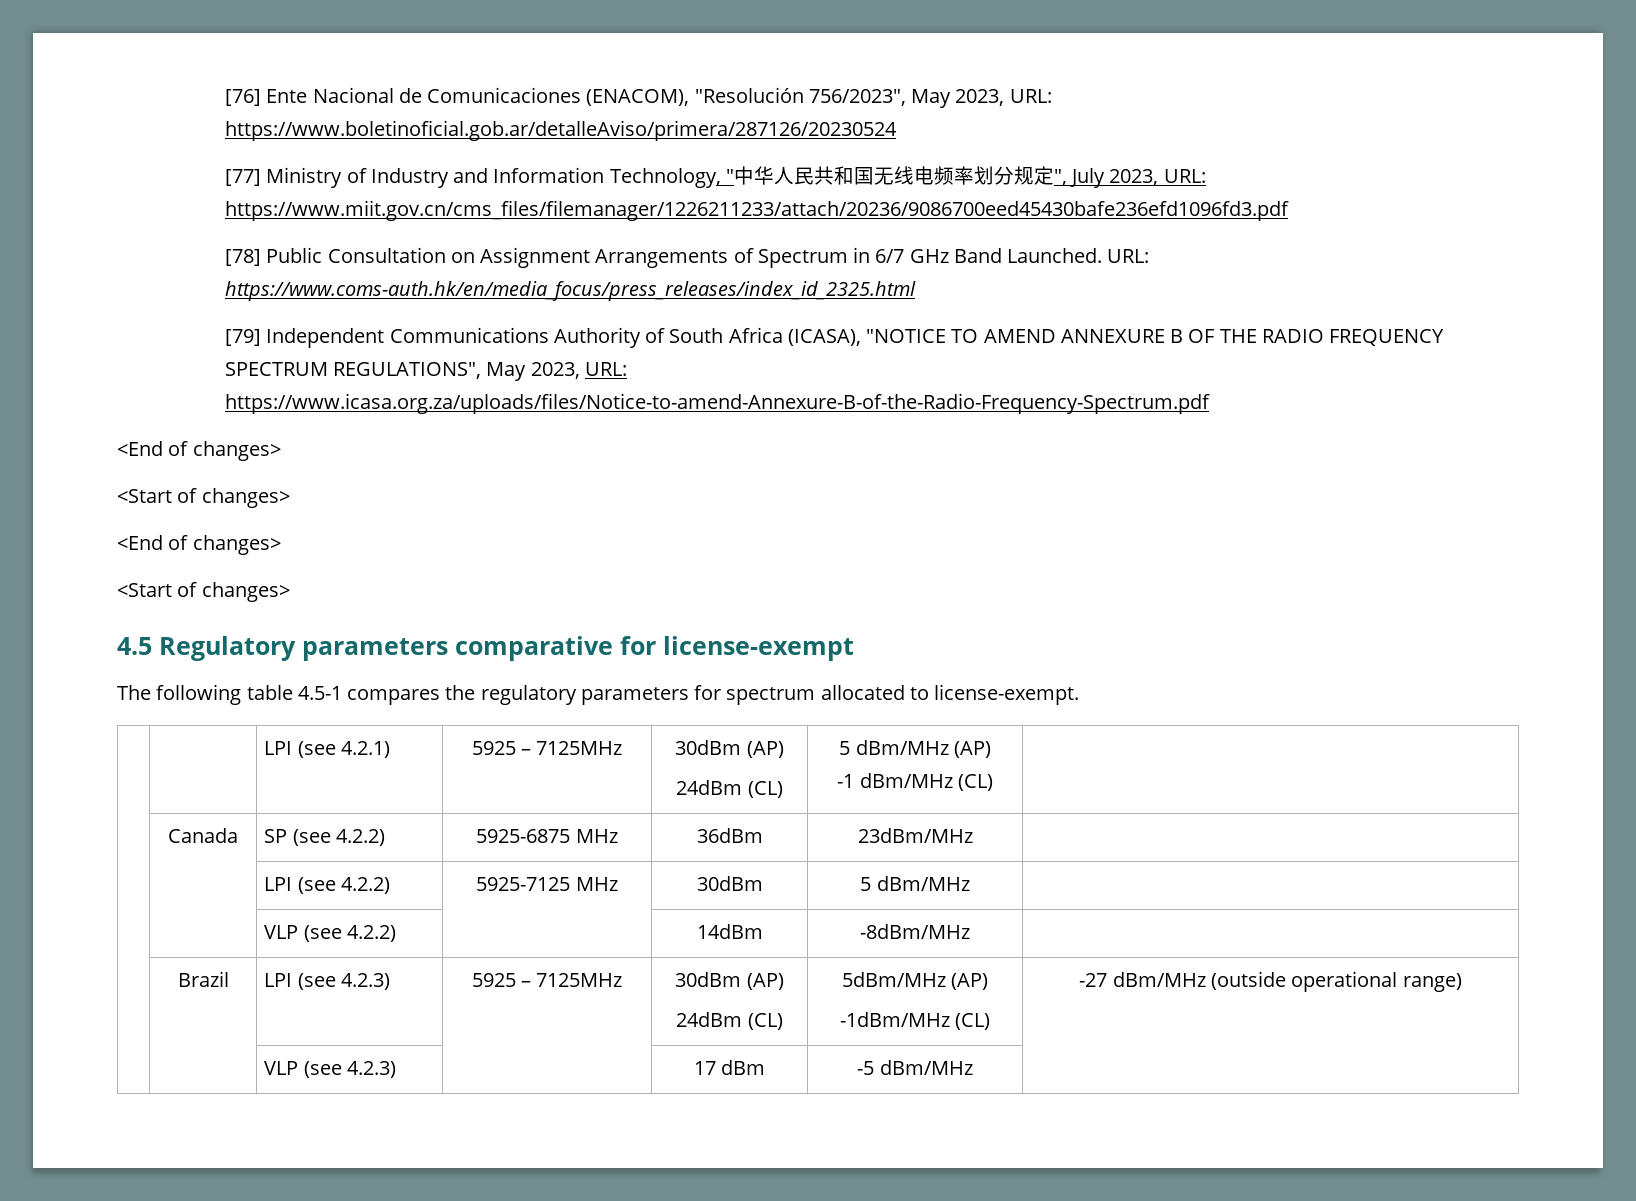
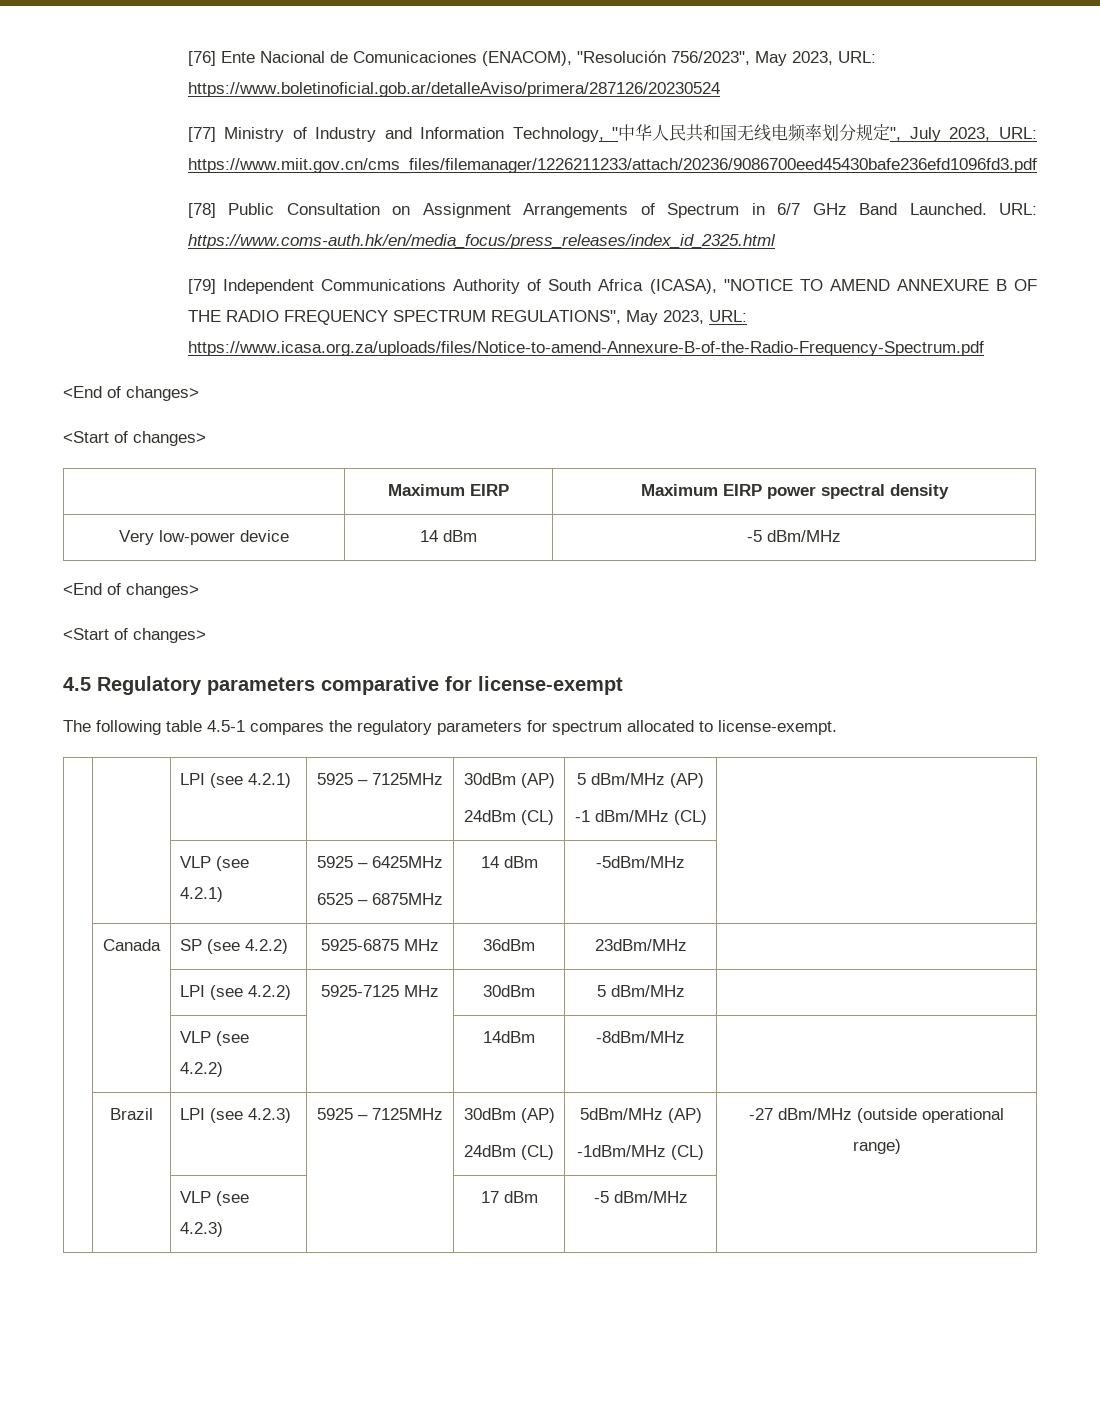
(290, 498) none -> [387,484,509,496] [640,484,949,499] [119,530,289,545] [419,530,477,542] [747,530,841,542] // | Maximum EIRP | Maximum EIRP power spectral density // Very low-power device | 14 dBm | -5 dBm/MHz
(993, 782) none -> [180,856,250,871] [180,887,224,902] [317,856,443,868] [317,893,443,905] [480,856,538,868] [596,856,685,868] // | | VLP (see 4.2.1) | 5925 – 6425MHz // 6525 – 6875MHz | 14 dBm | -5dBm/MHz |

